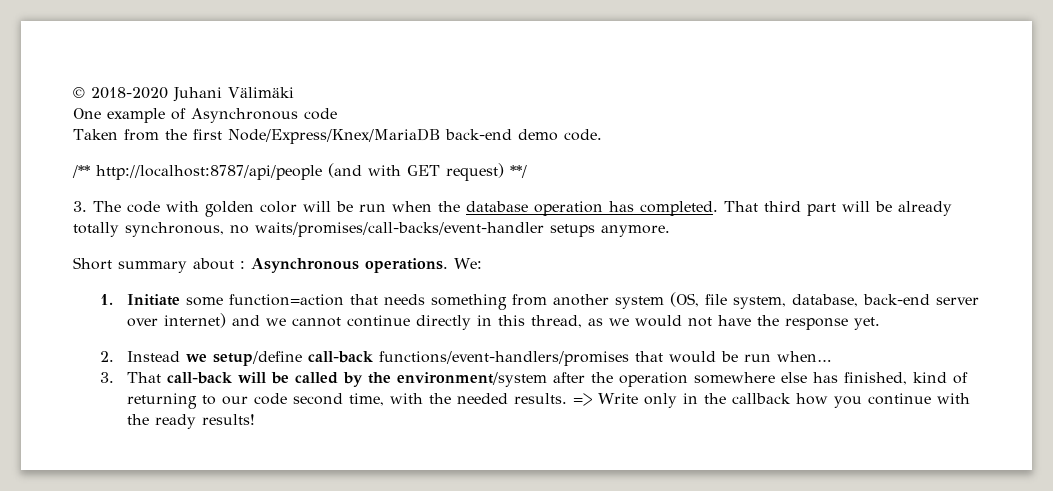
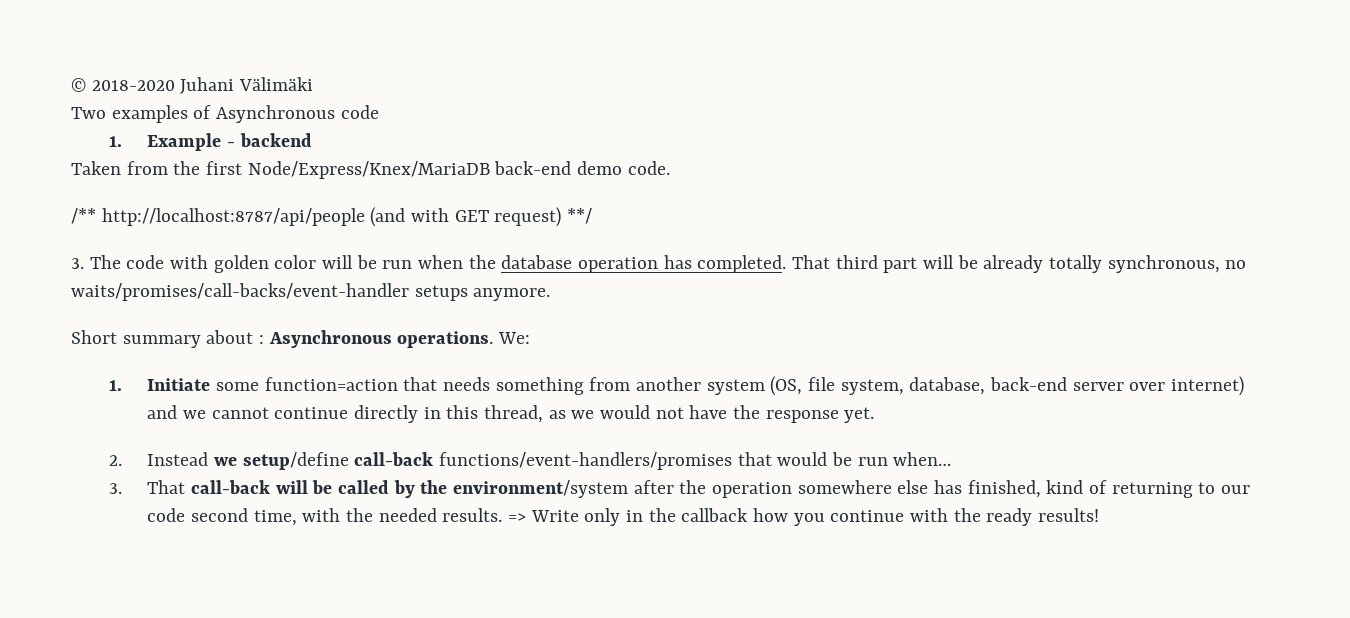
[73,108,165,123] One example -> [71,105,188,123] Two examples
(337, 114) none -> [109,133,312,151] // 1. Example - backend

